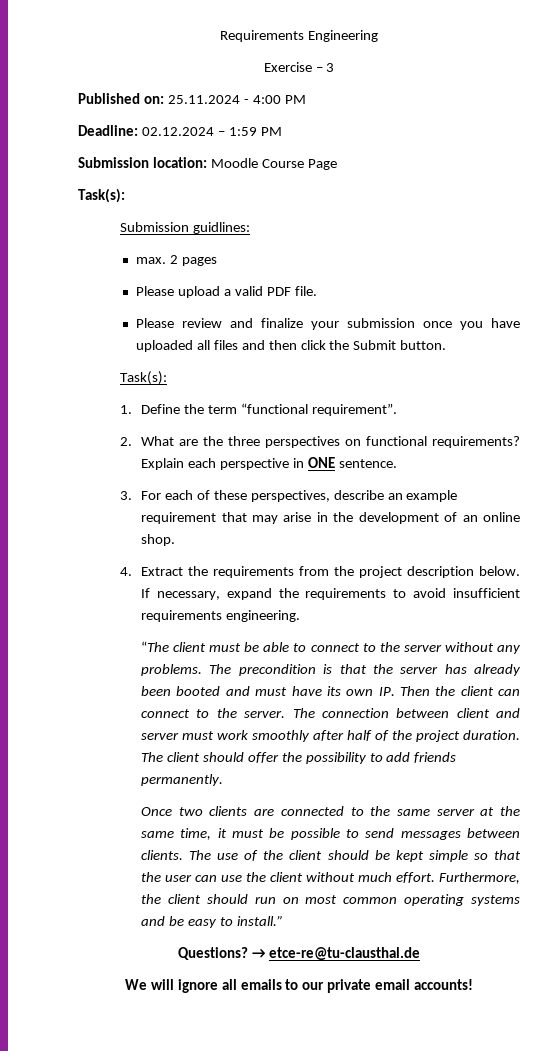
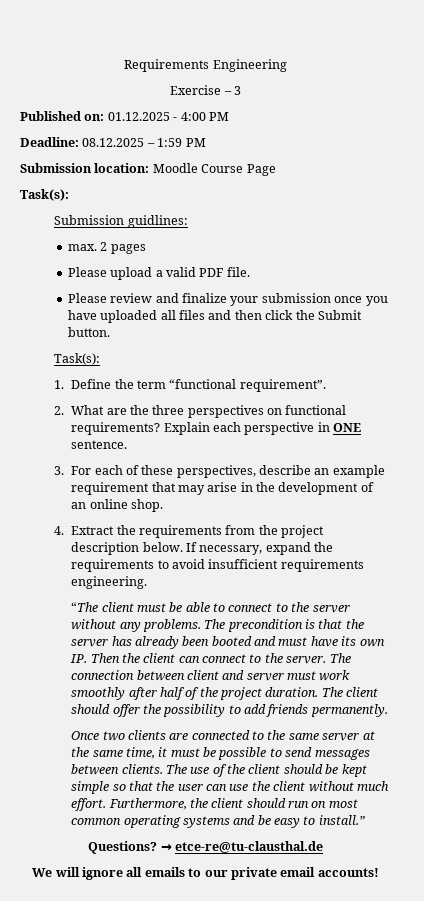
[167,95,240,104] 25.11.2024 -> [107,112,170,121] 01.12.2025
[141,127,214,136] 02.12.2024 -> [82,138,145,147] 08.12.2025

